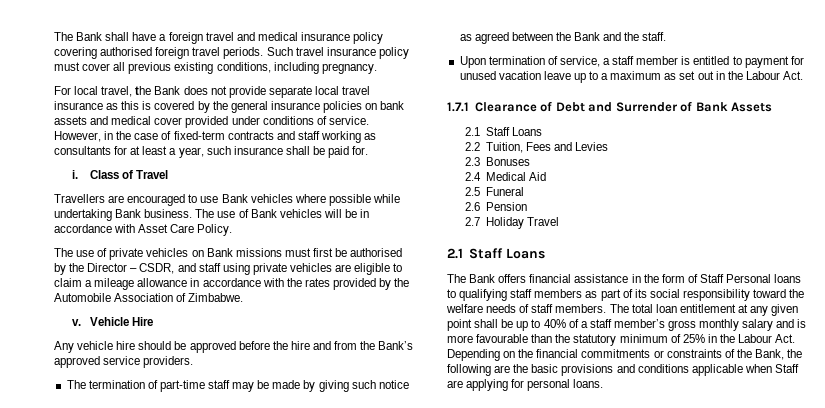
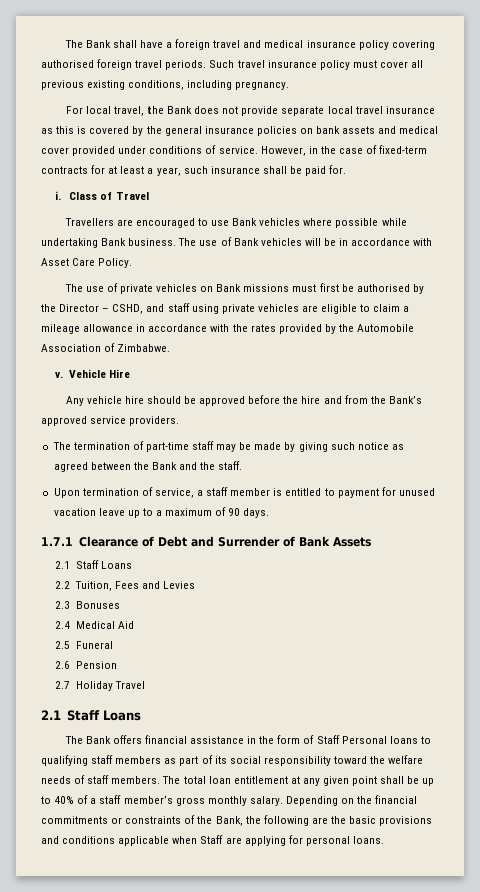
[276,131,377,143] [54,146,111,155] and staff working as consultants -> (88, 170) none
[139,263,175,274] CSDR, -> [112,304,144,314] CSHD,
[664,71,804,80] as set out in the Labour Act. -> [215,507,270,518] of 90 days.
[742,319,807,331] [447,334,796,346] salary and is more favourable than the statutory minimum of 25% in the Labour Act. -> [249,796,283,806] salary.

